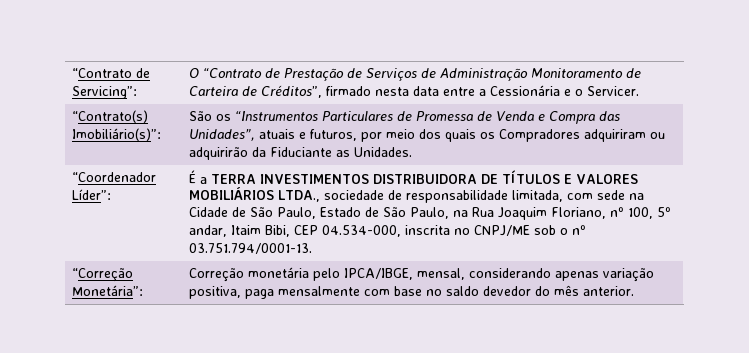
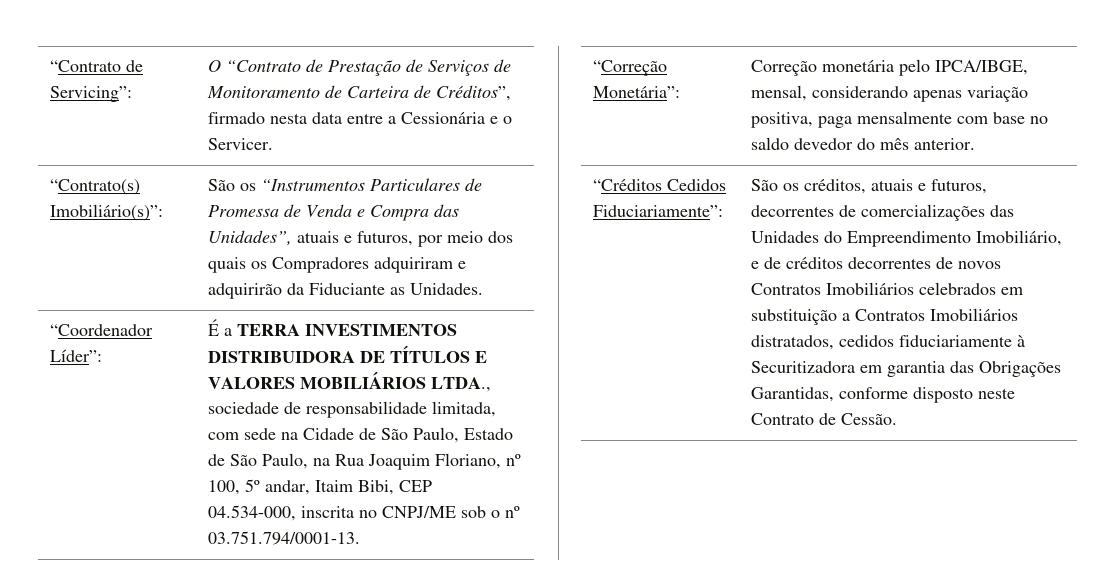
[440,68,529,81] Administração -> (512, 65) none
[650,132,666,139] ou -> [458,261,467,269] e
(635, 291) none -> [593,179,727,191] [593,205,724,217] [751,179,988,194] [751,204,1015,221] [751,230,1063,247] [751,257,1002,269] [751,282,1024,295] [751,308,1019,325] [751,335,1026,350] [751,361,1062,377] [751,387,1016,403] [751,413,898,425] // “Créditos Cedidos Fiduciariamente”: | São os créditos, atuais e futuros, decorrentes de comercializações das Unidades do Empreendimento Imobiliário, e de créditos decorrentes de novos Contratos Imobiliários celebrados em substituição a Contratos Imobiliários distratados, cedidos fiduciariamente à Securitizadora em garantia das Obrigações Garantidas, conforme disposto neste Contrato de Cessão.

